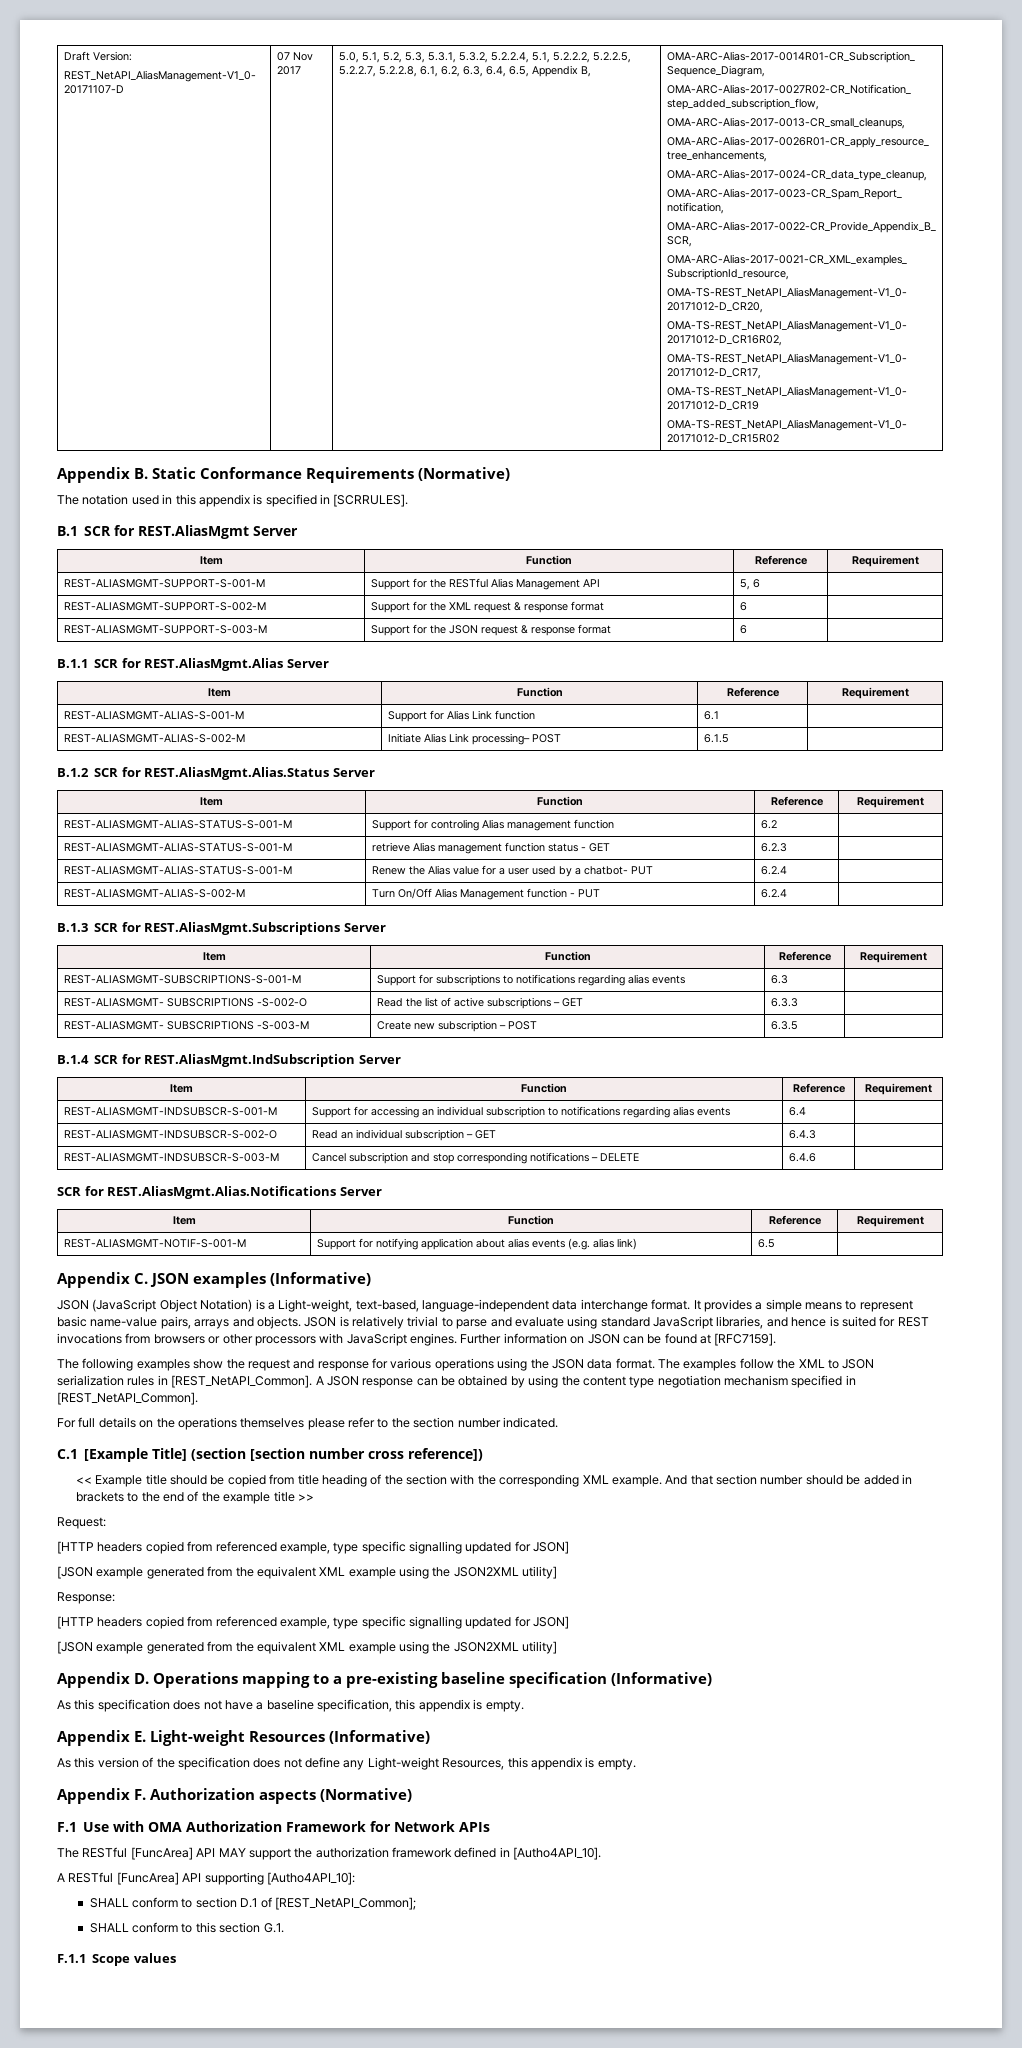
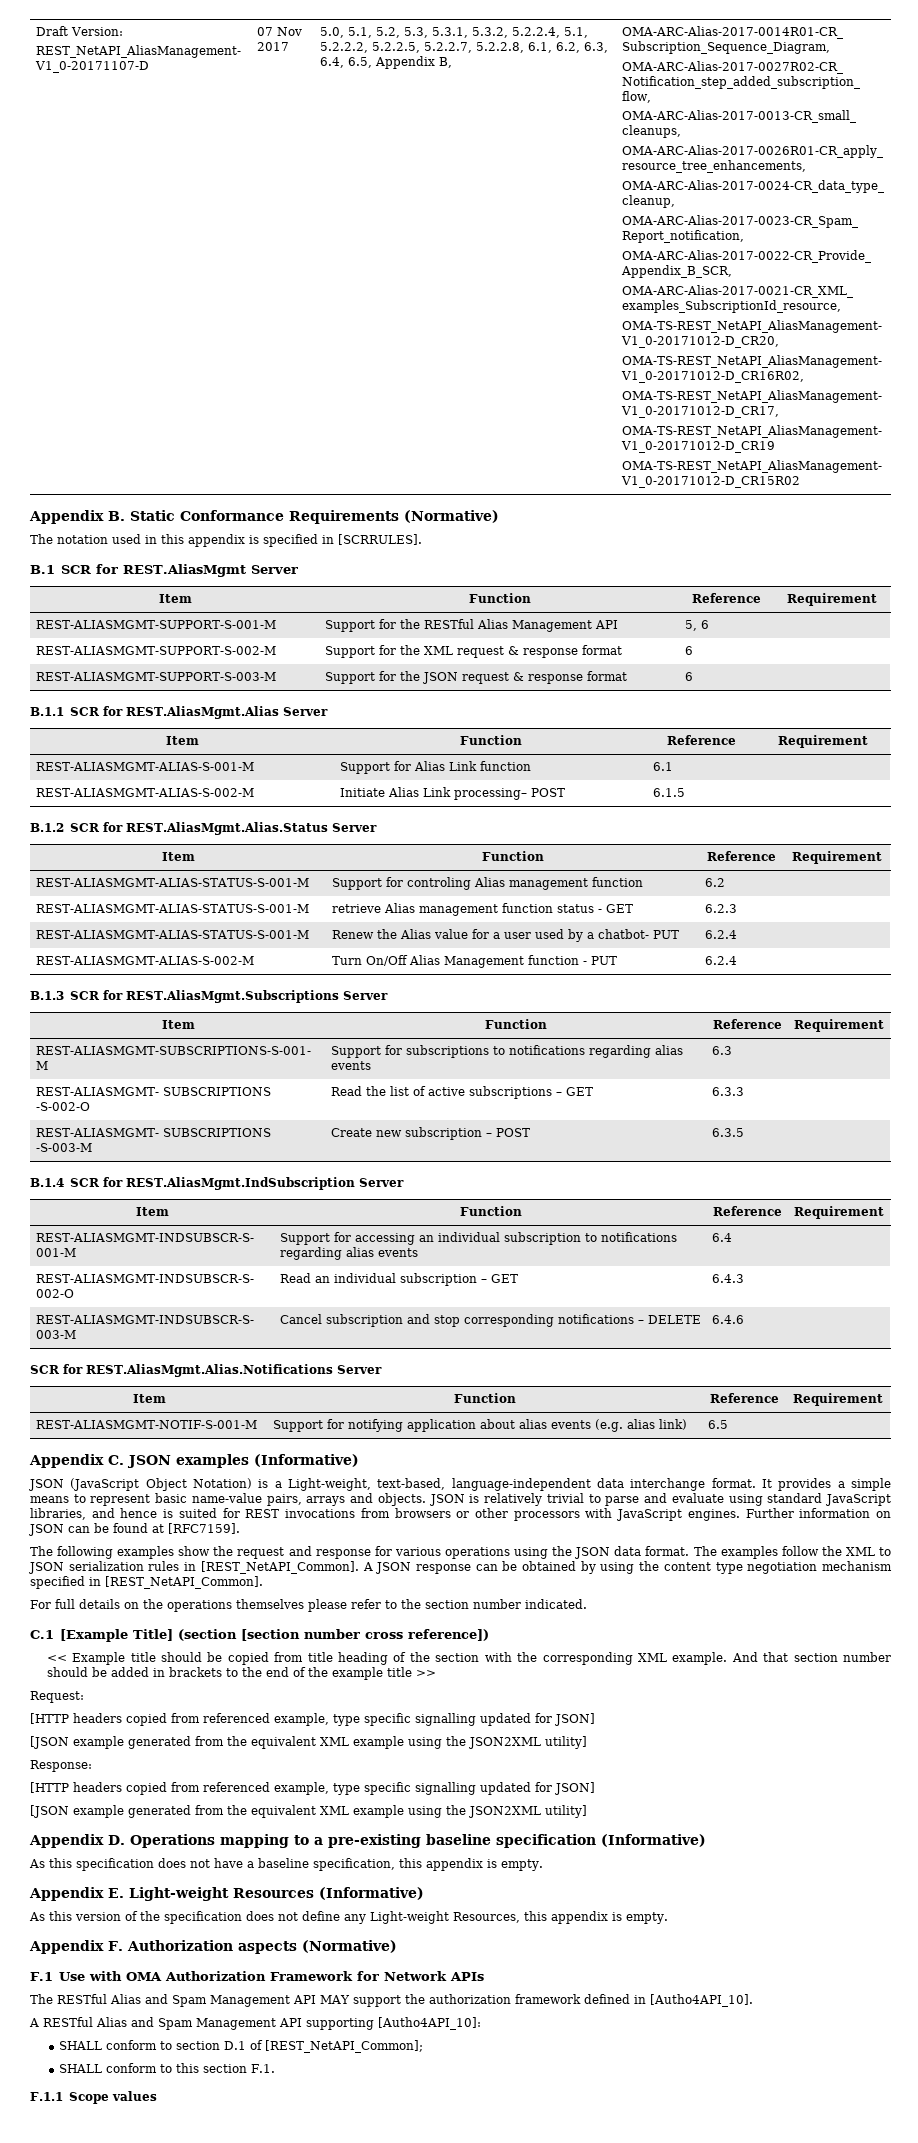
[130,1847,193,1860] [FuncArea] -> [110,1994,290,2007] Alias and Spam Management
[116,1872,179,1885] [FuncArea] -> [96,2017,276,2030] Alias and Spam Management
[263,1923,284,1933] G.1. -> [251,2064,276,2073] F.1.

